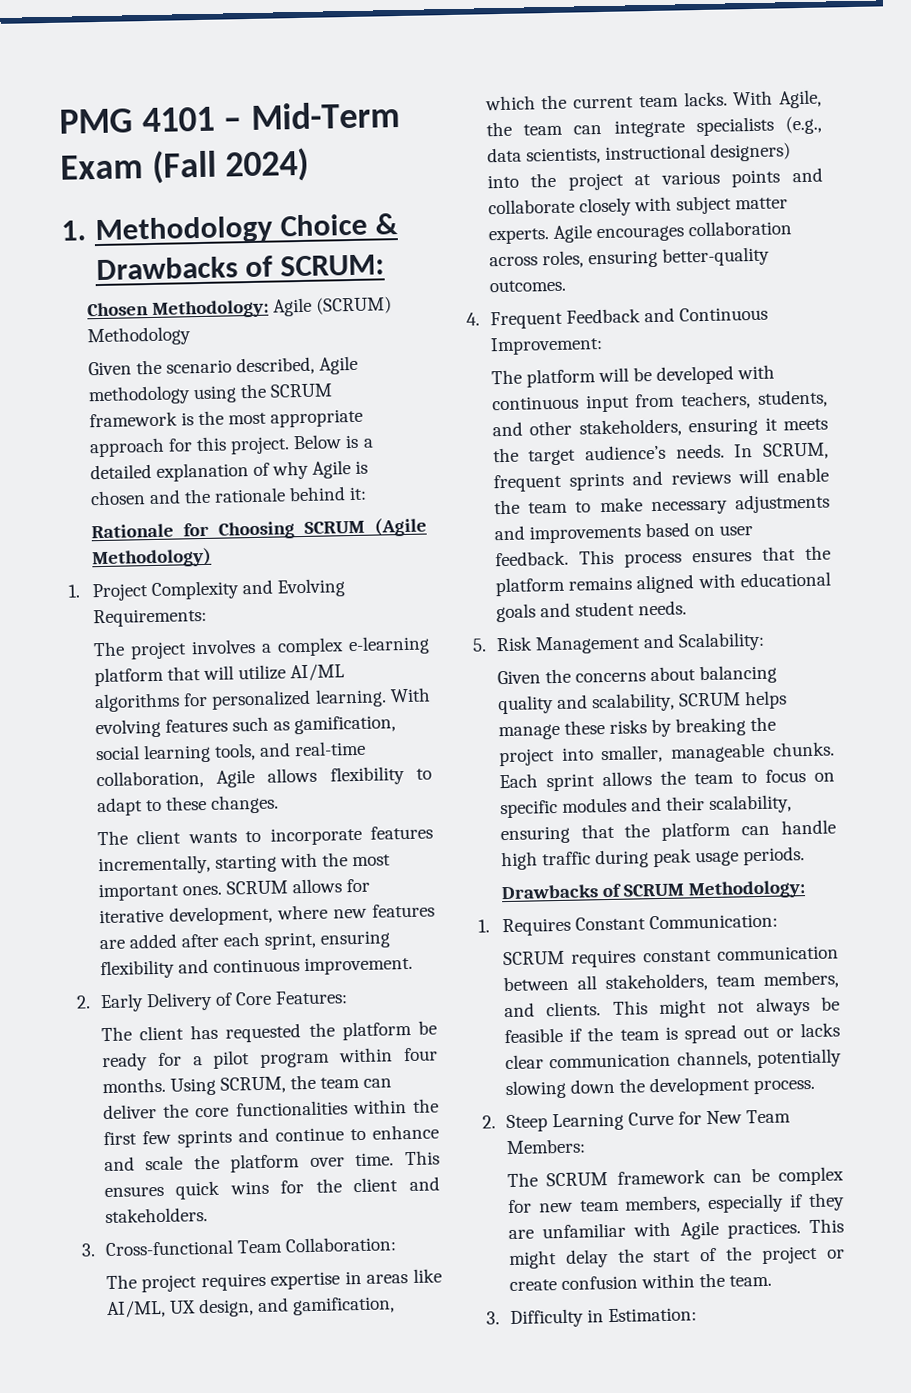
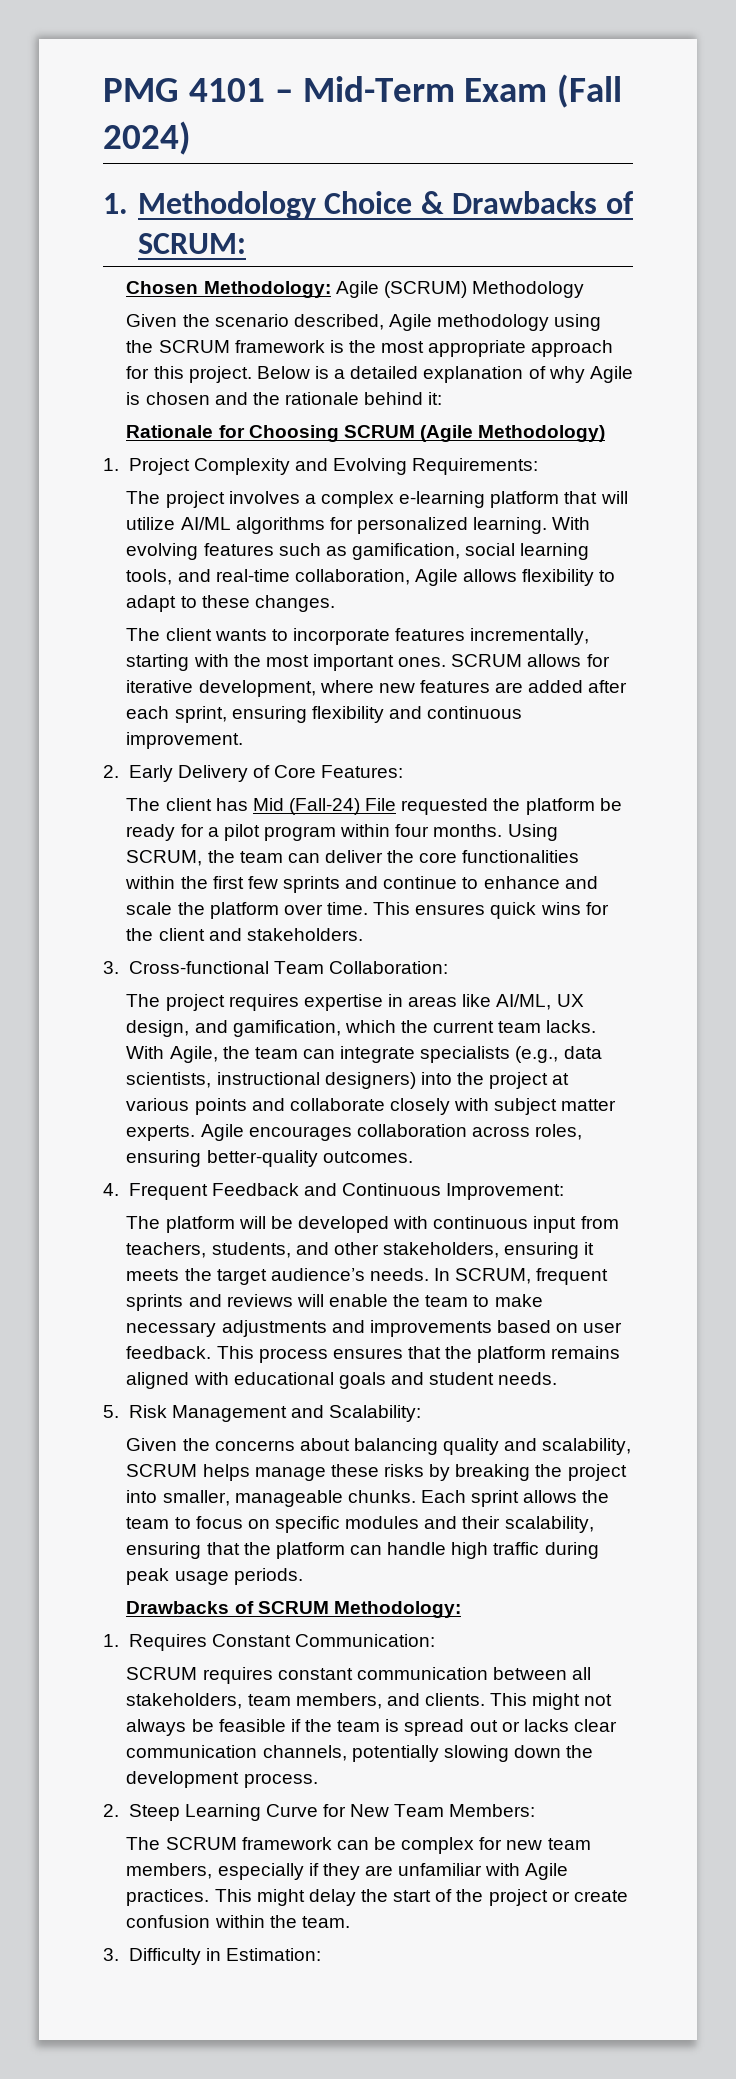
(219, 1032) none -> [252,798,397,815] Mid (Fall-24) File

